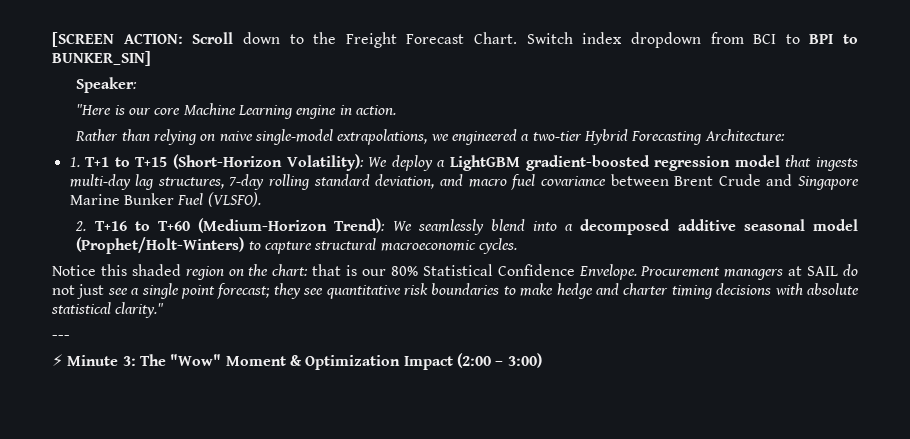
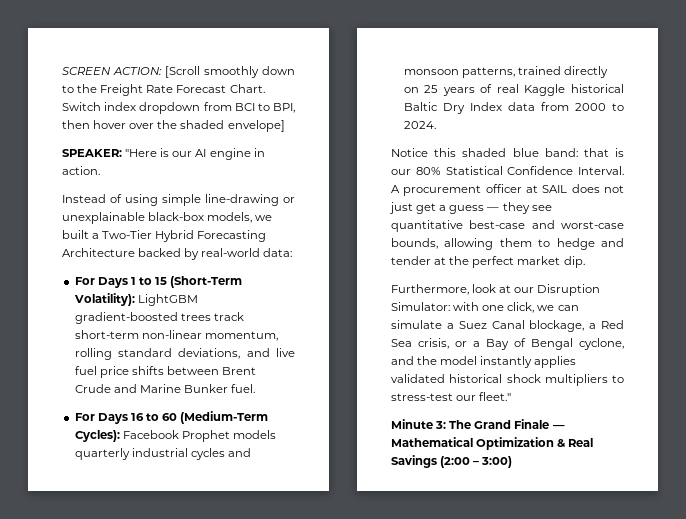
[52,32,234,47] [SCREEN ACTION: Scroll -> [62,66,259,78] SCREEN ACTION: [Scroll smoothly
(397, 40) none -> [146,85,174,93] Rate
[809,34,858,44] [52,51,151,66] [76,77,138,93] [76,103,397,119] [75,129,785,145] [69,154,859,171] [69,174,606,190] BPI to BUNKER_SIN] // Speaker: // "Here is our core Machine Learning engine in action. // Rather than relying on naive single-model extrapolations, we engineered a two-tier Hybrid Forecasting Architecture: // 1. T+1 to T+15 (Short-Horizon Volatility): We deploy a LightGBM gradient-boosted regression model that ingests multi-day lag structures, 7-day rolling standard deviation, and macro fuel covariance -> [273,103,295,113] [62,120,285,132] [62,148,265,160] [62,166,100,175] [62,194,295,206] [62,212,273,224] [62,230,267,242] [62,248,293,260] [74,276,243,288] [73,293,198,306] [74,312,244,324] [74,330,278,341] [74,348,295,360] [74,366,164,378] BPI, then hover over the shaded envelope] // SPEAKER: "Here is our AI engine in action. // Instead of using simple line-drawing or unexplainable black-box models, we built a Two-Tier Hybrid Forecasting Architecture backed by real-world data: // For Days 1 to 15 (Short-Term Volatility): LightGBM gradient-boosted trees track short-term non-linear momentum, rolling standard deviations, and live fuel price shifts
[798,176,859,190] Singapore -> (137, 388) none
[177,192,261,207] [75,218,858,235] [76,237,518,254] Fuel (VLSFO). // 2. T+16 to T+60 (Medium-Horizon Trend): We seamlessly blend into a decomposed additive seasonal model (Prophet/Holt-Winters) to capture structural macroeconomic cycles. -> [231,384,256,393] [74,411,269,424] [74,430,276,442] [74,448,251,460] [403,66,608,78] [403,84,624,96] [403,102,624,114] [403,121,436,129] fuel. // For Days 16 to 60 (Medium-Term Cycles): Facebook Prophet models quarterly industrial cycles and monsoon patterns, trained directly on 25 years of real Kaggle historical Baltic Dry Index data from 2000 to 2024.
[185,264,309,280] region on the chart: -> [512,148,578,157] blue band:
[578,264,784,280] Envelope. Procurement managers -> [578,166,624,175] [391,184,522,196] Interval. A procurement officer
[843,264,859,276] do -> [571,184,600,193] does
[107,283,859,299] [51,302,165,318] [52,335,70,340] [52,354,453,370] see a single point forecast; they see quantitative risk boundaries to make hedge and charter timing decisions with absolute statistical clarity." // --- // ⚡ Minute 3: The "Wow" Moment & Optimization Impact -> [416,202,552,214] [391,220,624,232] [391,238,624,250] [391,256,585,268] [391,284,601,296] [391,302,579,313] [391,320,624,332] [391,338,624,350] [391,356,577,368] [391,374,624,386] [391,392,512,401] [391,419,565,429] [391,437,594,450] [391,455,437,468] get a guess — they see quantitative best-case and worst-case bounds, allowing them to hedge and tender at the perfect market dip. // Furthermore, look at our Disruption Simulator: with one click, we can simulate a Suez Canal blockage, a Red Sea crisis, or a Bay of Bengal cyclone, and the model instantly applies validated historical shock multipliers to stress-test our fleet." // Minute 3: The Grand Finale — Mathematical Optimization & Real Savings

